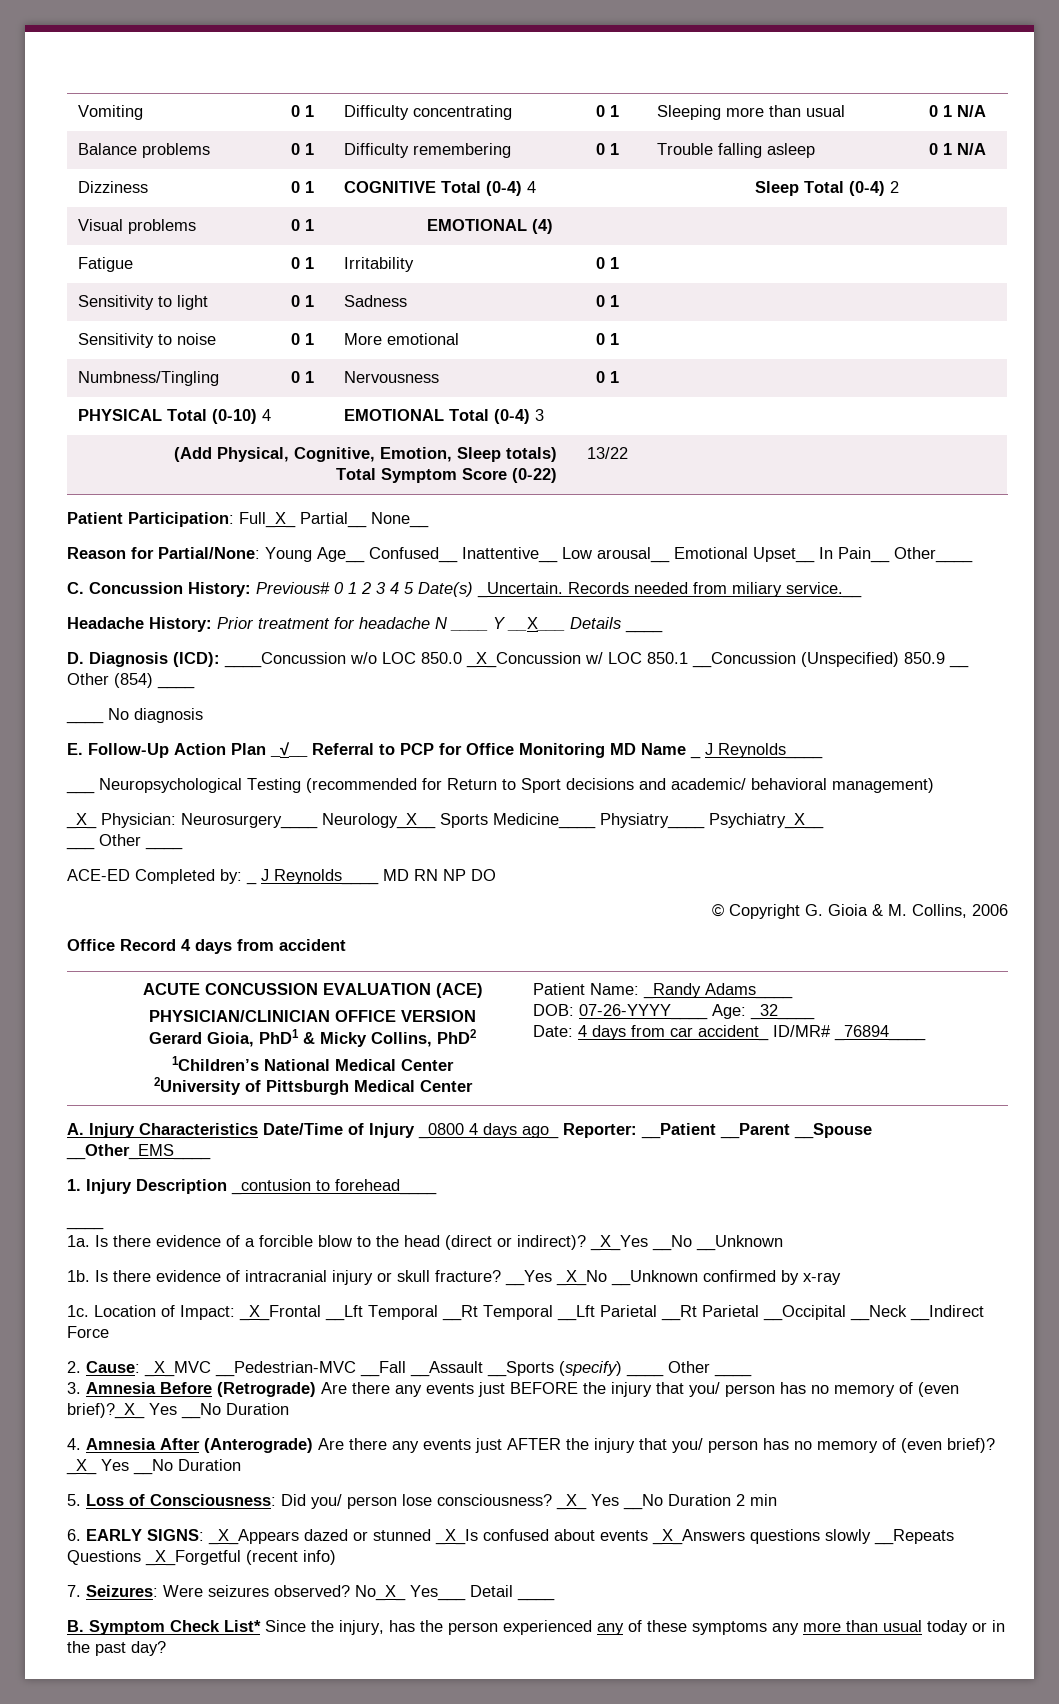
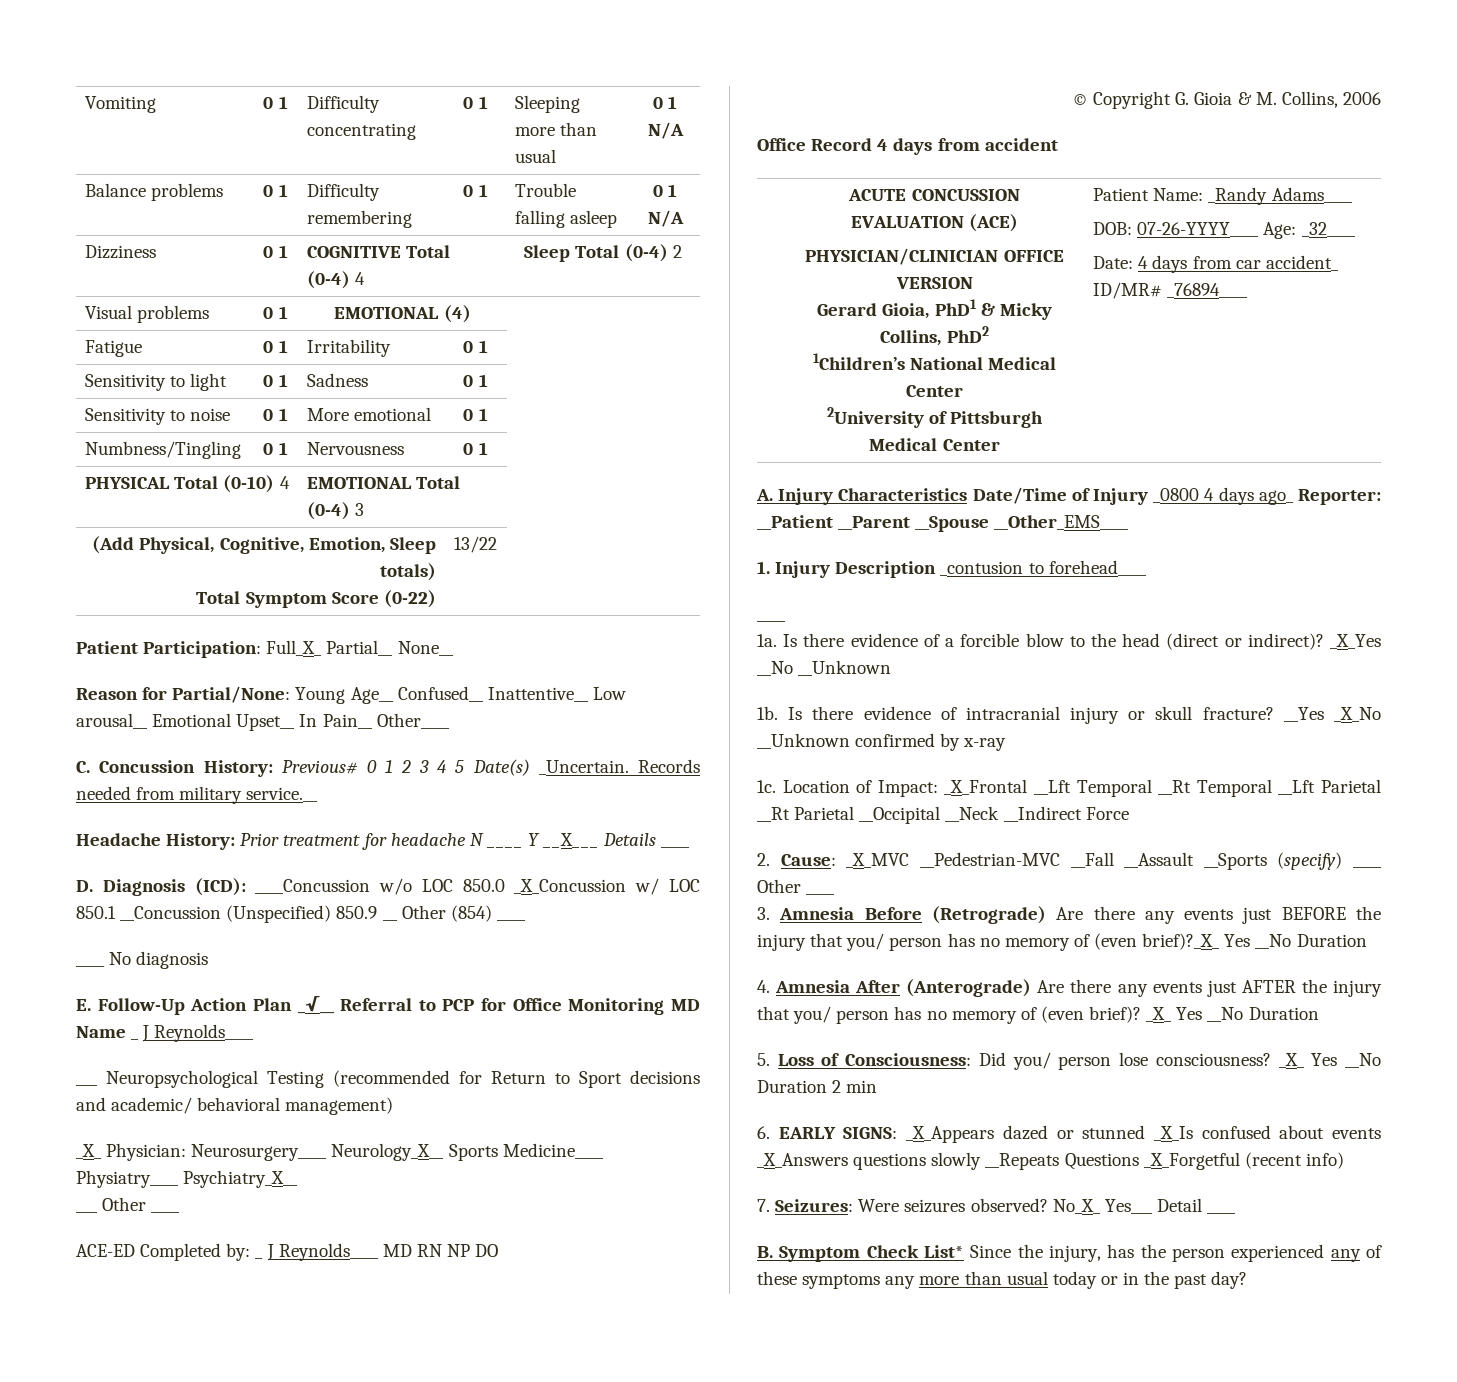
[732,582,782,597] miliary -> [179,786,243,804] military

